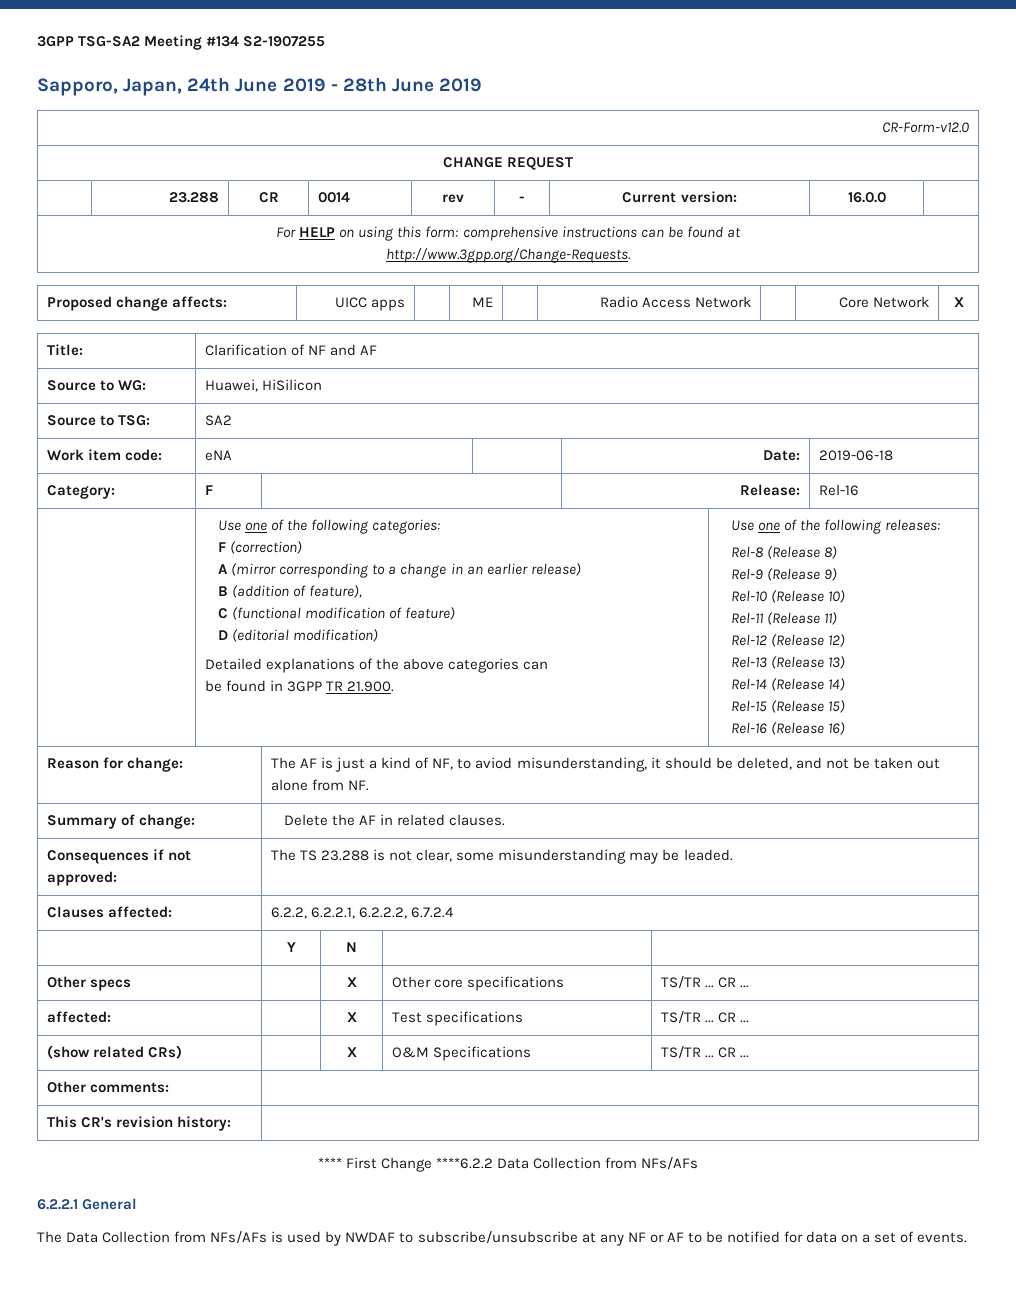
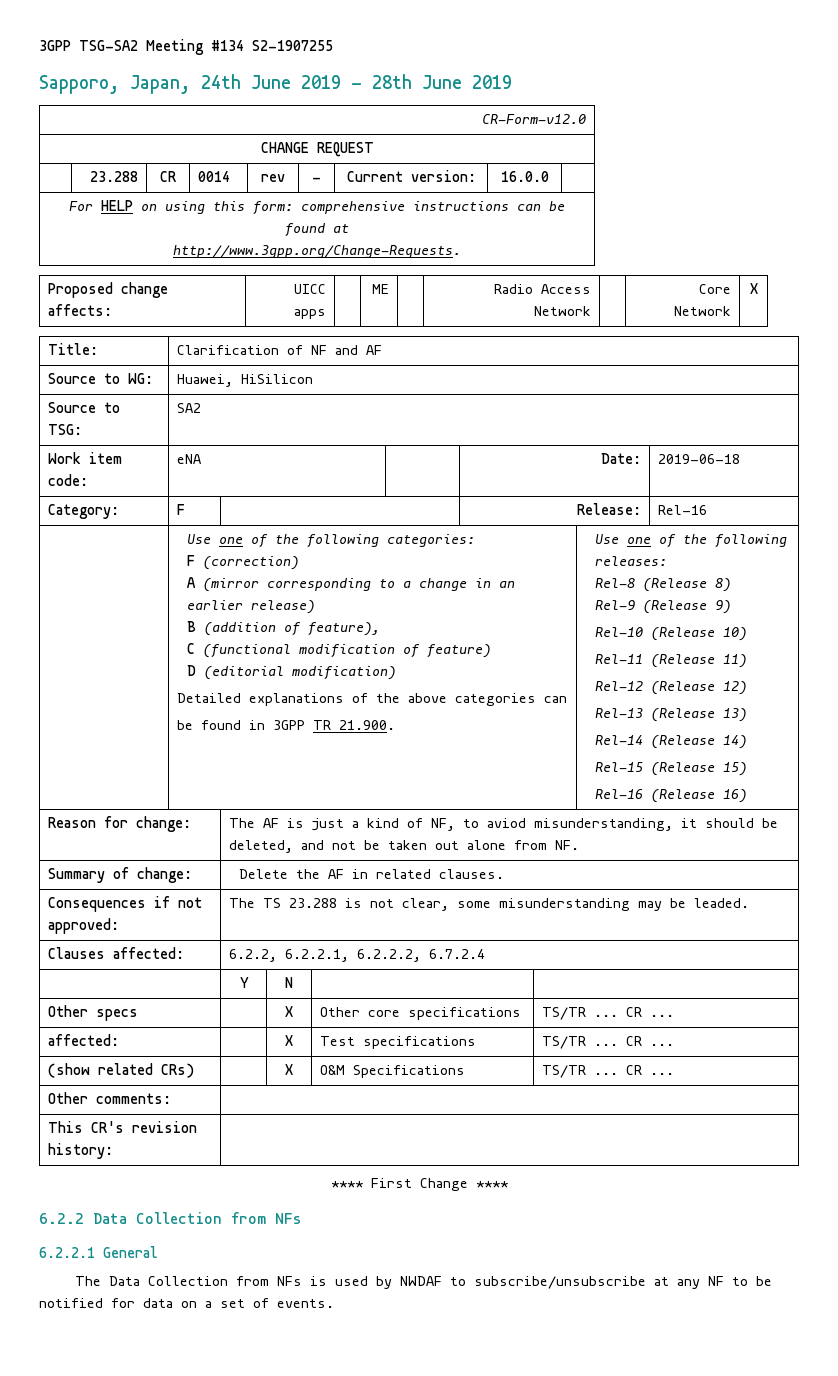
[435,1157,699,1170] ****6.2.2 Data Collection from NFs/AFs -> [475,1181,508,1188] [39,1212,301,1224] **** // 6.2.2 Data Collection from NFs
[210,1231,268,1244] NFs/AFs -> [277,1276,303,1286] NFs
[649,1232,684,1243] or AF -> (725, 1281) none

